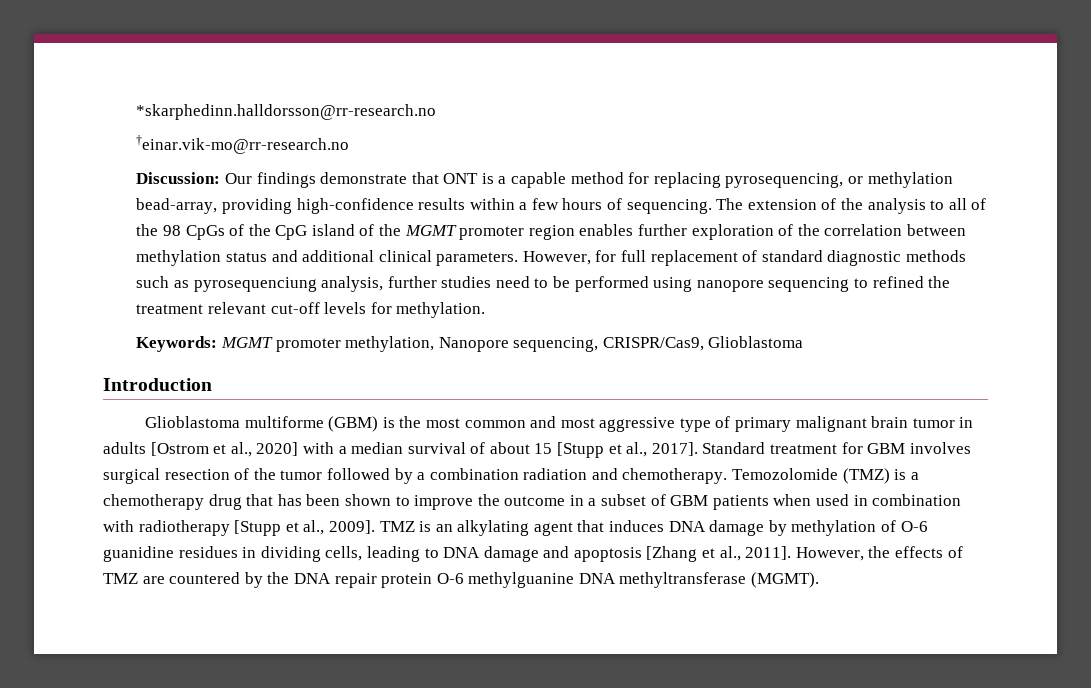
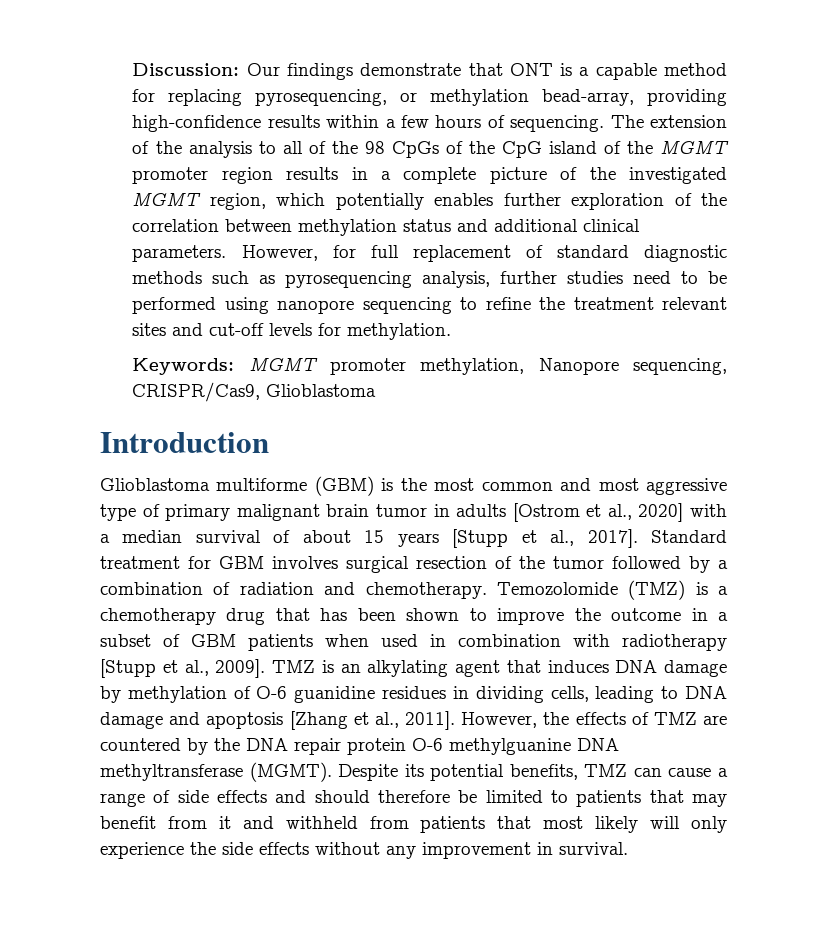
[136,104,437,120] [136,135,350,154] *skarphedinn.halldorsson@rr-research.no // †einar.vik-mo@rr-research.no // -> (132, 69) none
(575, 232) none -> [286,167,727,184] [132,192,424,210] results in a complete picture of the investigated MGMT region, which potentially
[193,277,317,292] pyrosequenciung -> [285,271,413,288] pyrosequencing
[872,276,924,288] refined -> [485,297,531,310] refine
(266, 308) none -> [132,323,204,336] sites and
(553, 448) none -> [397,533,439,547] years
(519, 474) none -> [213,582,231,595] of
(820, 580) none -> [338,764,728,781] [100,790,727,807] [100,816,727,833] [100,842,628,859] Despite its potential benefits, TMZ can cause a range of side effects and should therefore be limited to patients that may benefit from it and withheld from patients that most likely will only experience the side effects without any improvement in survival.

